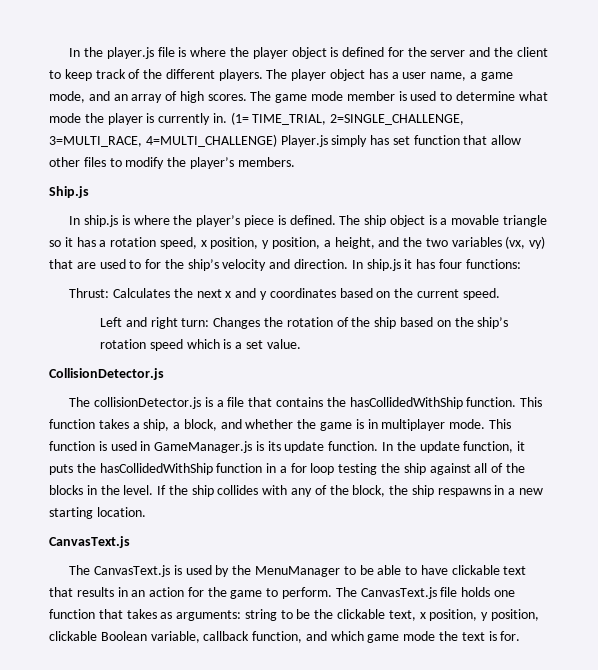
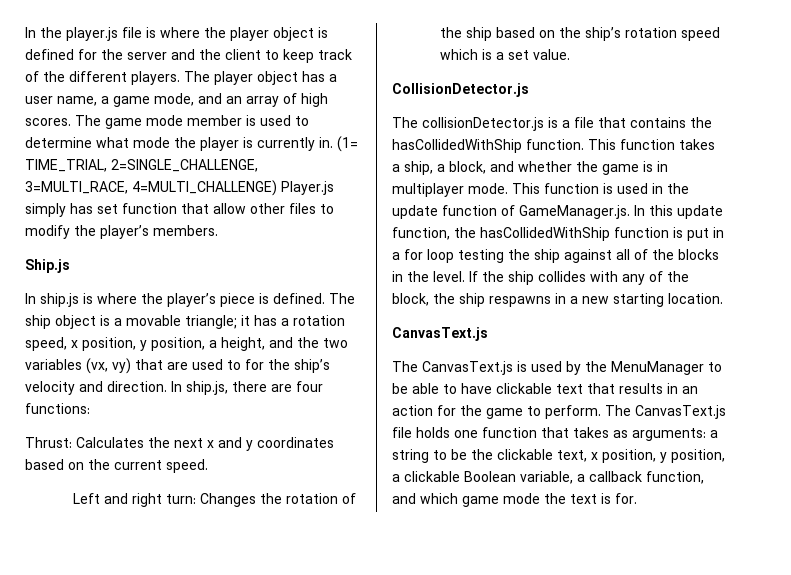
[502,215,547,227] [49,240,61,247] triangle so -> [185,315,237,329] triangle;
[366,259,436,271] ship.js it has -> [186,381,292,395] ship.js, there are
[154,441,526,453] [49,464,73,475] GameManager.js is its update function. In the update function, it puts -> [667,183,689,194] [392,205,723,219] [392,227,450,240] the update function of GameManager.js. In this update function,
(263, 468) none -> [673,227,709,241] is put
(242, 615) none -> [710,430,718,438] a
(539, 615) none -> [392,474,400,482] a
(200, 637) none -> [577,474,585,482] a

